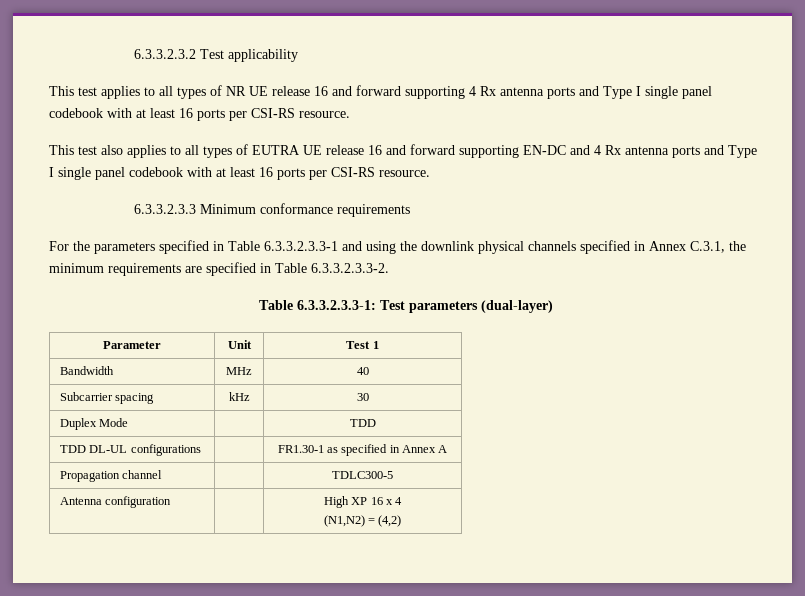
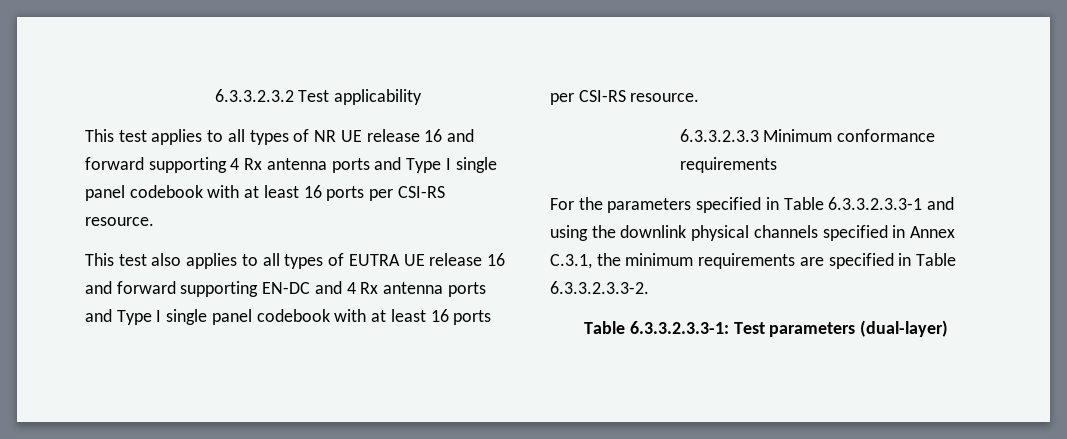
[103,341,161,349] [227,340,252,349] [346,341,379,349] [59,366,114,375] [226,367,252,375] [356,367,369,375] [59,392,155,404] [228,392,250,401] [356,393,369,401] [59,418,129,430] [349,419,376,427] [59,444,201,456] [277,444,448,456] [59,470,163,482] [332,471,393,479] [59,496,172,508] [323,496,403,508] [323,515,402,527] // Parameter | Unit | Test 1 // Bandwidth | MHz | 40 // Subcarrier spacing | kHz | 30 // Duplex Mode | | TDD // TDD DL-UL configurations | | FR1.30-1 as specified in Annex A // Propagation channel | | TDLC300-5 // Antenna configuration | | High XP 16 x 4 // (N1,N2) = (4,2) -> (948, 328) none

